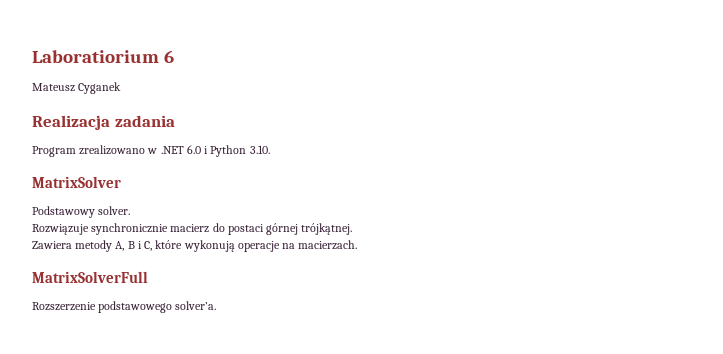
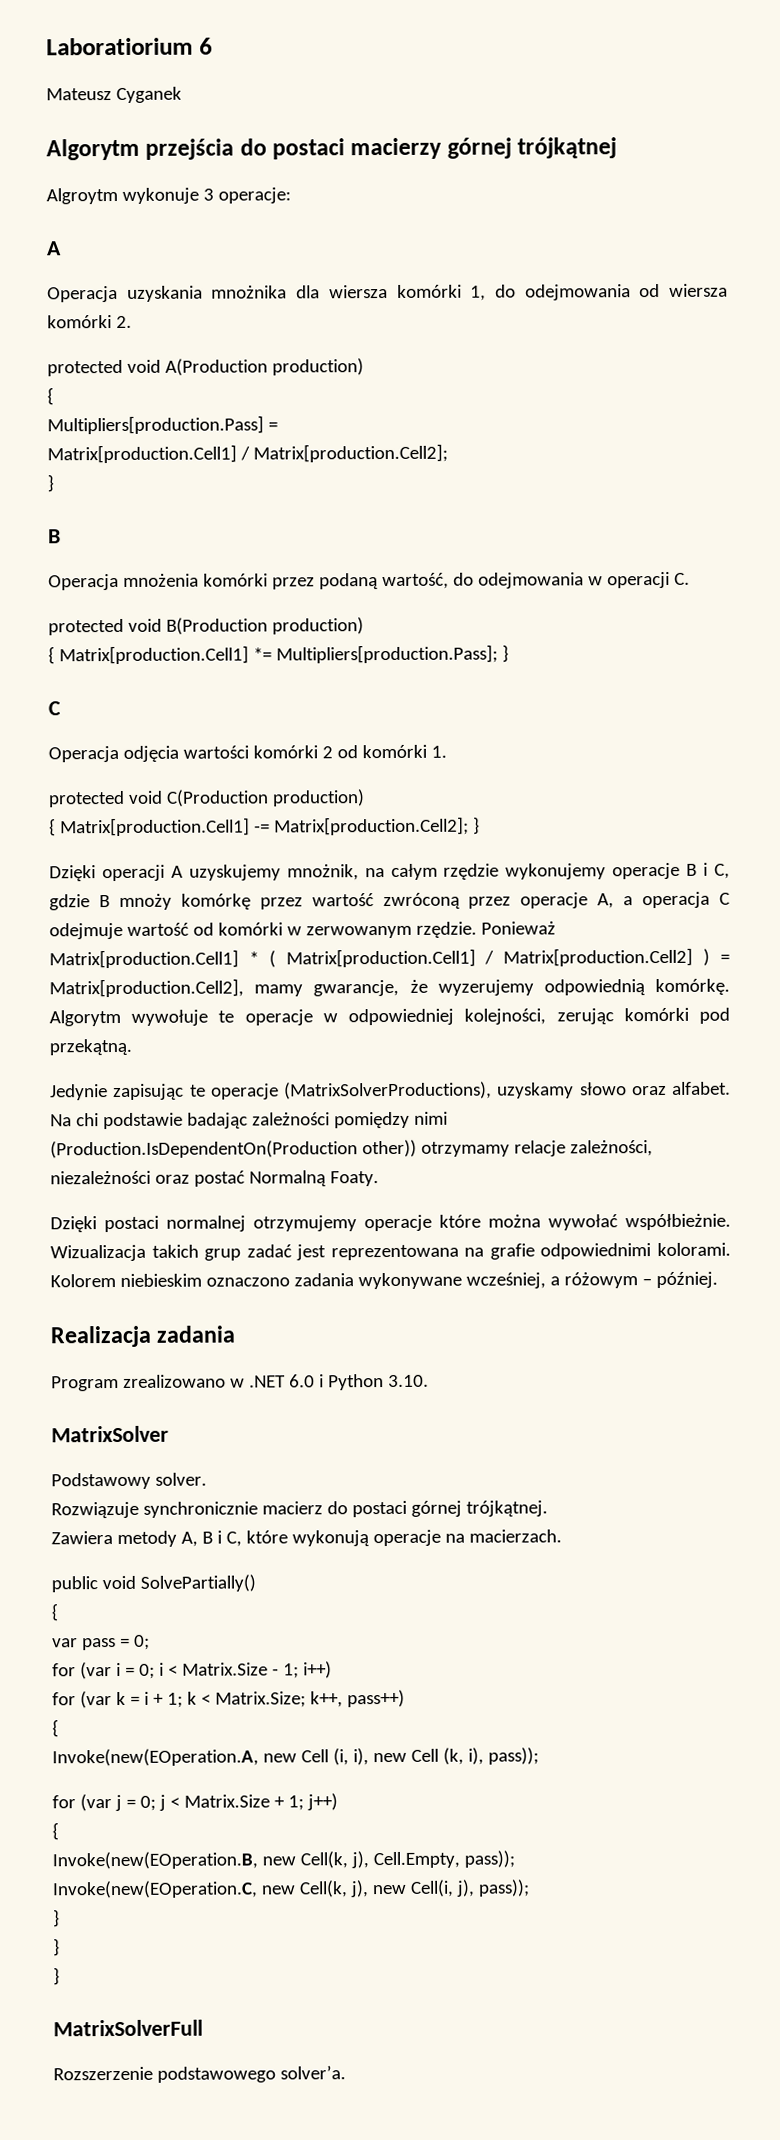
(122, 88) none -> [46,137,618,161] [46,187,291,205] [46,241,62,256] [47,283,728,303] [47,315,132,329] [47,358,364,377] [47,387,54,406] [47,415,278,435] [47,443,448,464] [47,474,54,493] [48,529,61,544] [48,571,690,591] [48,617,364,636] [48,644,509,665] [48,701,61,716] [48,744,447,763] [48,789,365,808] [49,816,480,837] [49,862,730,882] [49,891,730,911] [49,921,556,940] [49,947,730,969] [49,978,730,998] [49,1007,730,1027] [49,1038,132,1056] [50,1081,731,1101] [50,1111,448,1130] [50,1139,653,1159] [50,1170,379,1187] [50,1213,731,1233] [50,1242,731,1262] [50,1271,718,1290] // Algorytm przejścia do postaci macierzy górnej trójkątnej // Algroytm wykonuje 3 operacje: // A // Operacja uzyskania mnożnika dla wiersza komórki 1, do odejmowania od wiersza komórki 2. // protected void A(Production production) // { // Multipliers[production.Pass] = // Matrix[production.Cell1] / Matrix[production.Cell2]; // } // B // Operacja mnożenia komórki przez podaną wartość, do odejmowania w operacji C. // protected void B(Production production) // { Matrix[production.Cell1] *= Multipliers[production.Pass]; } // C // Operacja odjęcia wartości komórki 2 od komórki 1. // protected void C(Production production) // { Matrix[production.Cell1] -= Matrix[production.Cell2]; } // Dzięki operacji A uzyskujemy mnożnik, na całym rzędzie wykonujemy operacje B i C, gdzie B mnoży komórkę przez wartość zwróconą przez operacje A, a operacja C odejmuje wartość od komórki w zerwowanym rzędzie. Ponieważ Matrix[production.Cell1] * ( Matrix[production.Cell1] / Matrix[production.Cell2] ) = Matrix[production.Cell2], mamy gwarancje, że wyzerujemy odpowiednią komórkę. Algorytm wywołuje te operacje w odpowiedniej kolejności, zerując komórki pod przekątną. // Jedynie zapisując te operacje (MatrixSolverProductions), uzyskamy słowo oraz alfabet. Na chi podstawie badając zależności pomiędzy nimi (Production.IsDependentOn(Production other)) otrzymamy relacje zależności, niezależności oraz postać Normalną Foaty. // Dzięki postaci normalnej otrzymujemy operacje które można wywołać współbieżnie. Wizualizacja takich grup zadać jest reprezentowana na grafie odpowiednimi kolorami. Kolorem niebieskim oznaczono zadania wykonywane wcześniej, a różowym – później.
(358, 245) none -> [51,1574,256,1593] [51,1603,59,1622] [52,1634,150,1651] [52,1661,332,1680] [52,1689,405,1709] [52,1719,59,1738] [52,1747,539,1767] [52,1793,338,1812] [52,1822,59,1841] [52,1850,515,1870] [52,1879,530,1899] [53,1909,60,1928] [53,1938,60,1957] [53,1967,60,1986] // public void SolvePartially() // { // var pass = 0; // for (var i = 0; i < Matrix.Size - 1; i++) // for (var k = i + 1; k < Matrix.Size; k++, pass++) // { // Invoke(new(EOperation.A, new Cell (i, i), new Cell (k, i), pass)); // for (var j = 0; j < Matrix.Size + 1; j++) // { // Invoke(new(EOperation.B, new Cell(k, j), Cell.Empty, pass)); // Invoke(new(EOperation.C, new Cell(k, j), new Cell(i, j), pass)); // } // } // }

